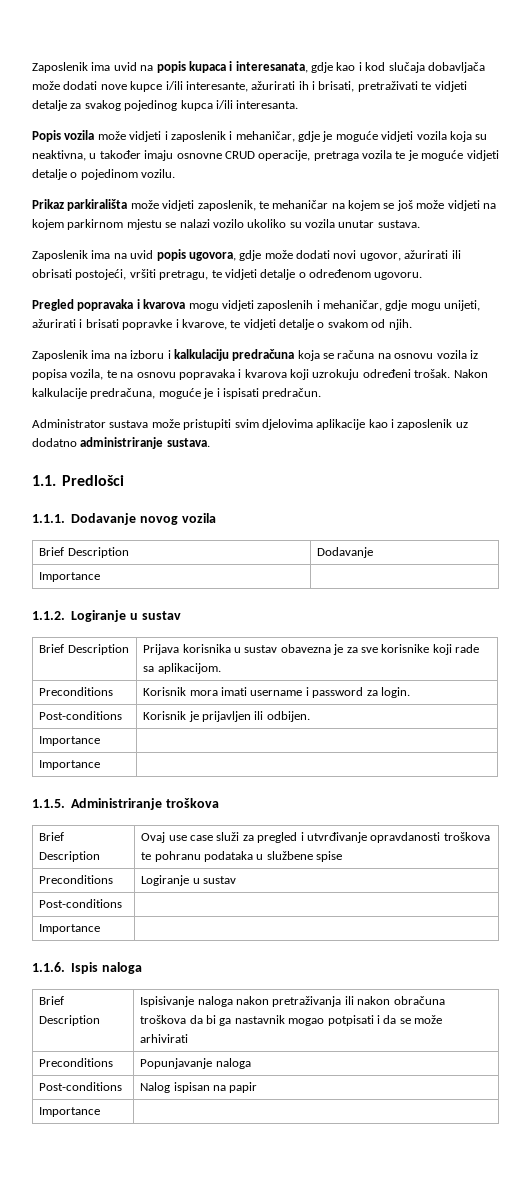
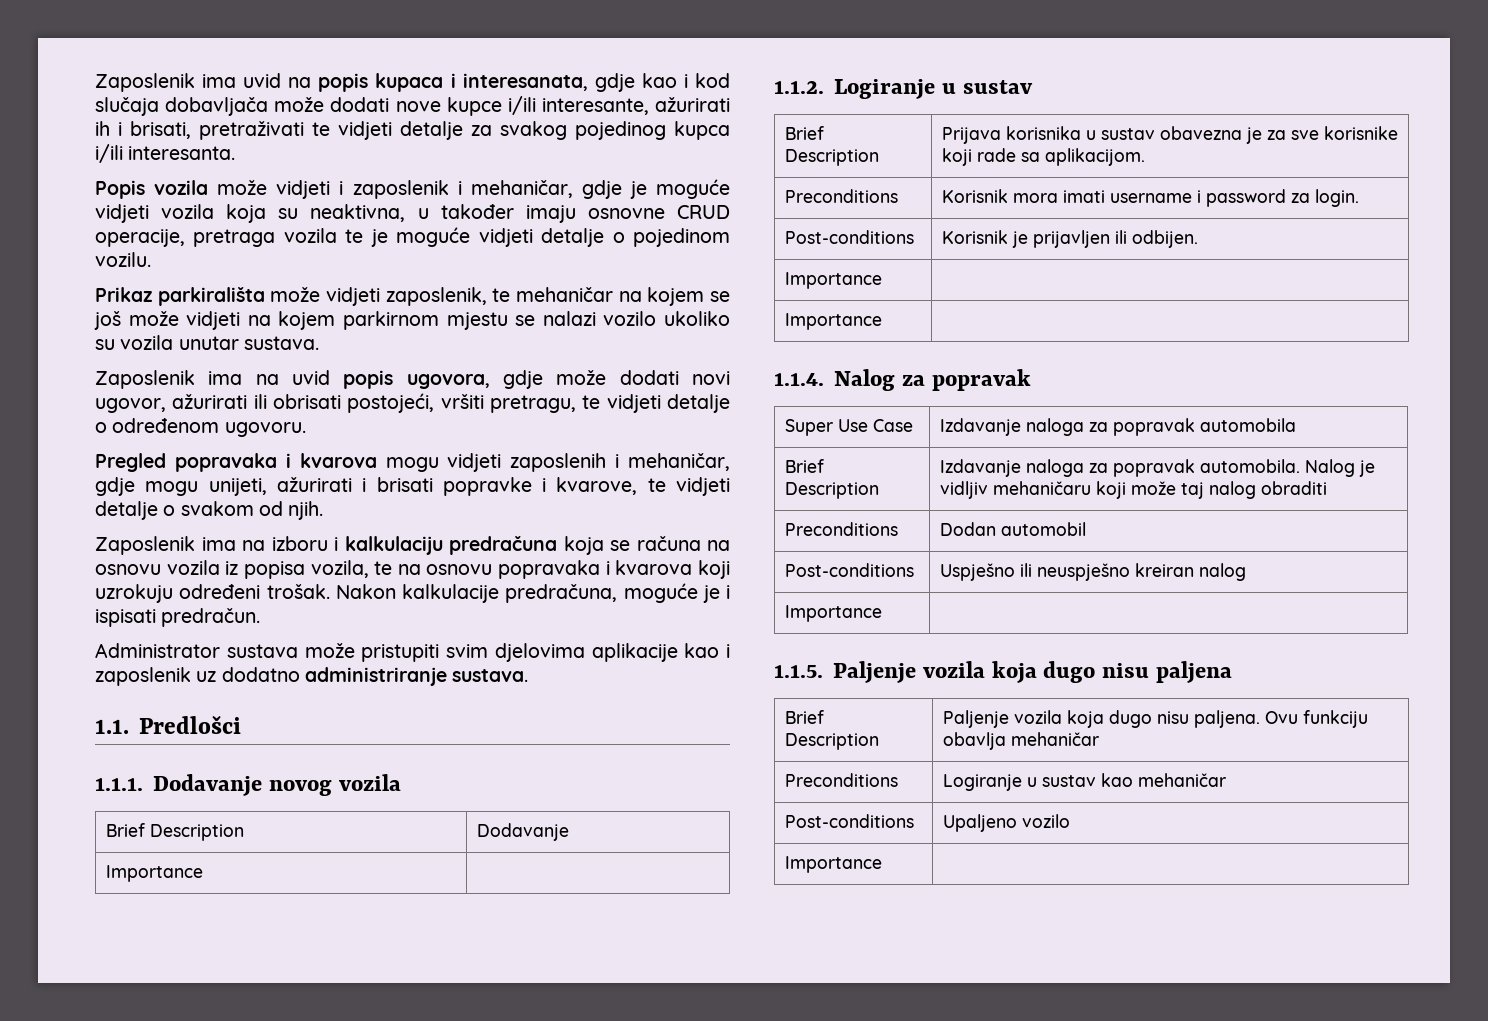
[32,798,220,810] [39,832,65,841] [39,851,101,862] [141,832,490,843] [141,851,343,862] 1.1.5. Administriranje troškova // Brief Description | Ovaj use case služi za pregled i utvrđivanje opravdanosti troškova te pohranu podataka u službene spise -> [774,369,1031,391] [784,419,913,436] [939,418,1296,436] [784,459,824,473] [784,482,879,499] [939,459,1375,477] [939,481,1327,499] [784,522,898,536] [939,522,1086,536] [784,563,914,577] [939,563,1246,581] [784,605,882,622] [774,661,1233,683] [784,710,824,724] [784,733,879,750] [942,710,1368,728] [942,732,1099,750] 1.1.4. Nalog za popravak // Super Use Case | Izdavanje naloga za popravak automobila // Brief Description | Izdavanje naloga za popravak automobila. Nalog je vidljiv mehaničaru koji može taj nalog obraditi // Preconditions | Dodan automobil // Post-conditions | Uspješno ili neuspješno kreiran nalog // Importance | // 1.1.5. Paljenje vozila koja dugo nisu paljena // Brief Description | Paljenje vozila koja dugo nisu paljena. Ovu funkciju obavlja mehaničar
[39,899,123,908] [39,924,101,934] [32,962,143,974] [39,996,65,1005] [39,1015,101,1026] [140,996,445,1007] [140,1015,443,1026] [140,1034,189,1043] [39,1058,114,1067] [140,1058,251,1069] [39,1082,123,1091] [140,1082,258,1093] [39,1107,101,1117] // Post-conditions | // Importance | // 1.1.6. Ispis naloga // Brief Description | Ispisivanje naloga nakon pretraživanja ili nakon obračuna troškova da bi ga nastavnik mogao potpisati i da se može arhivirati // Preconditions | Popunjavanje naloga // Post-conditions | Nalog ispisan na papir // Importance | -> [1100,773,1226,787] [784,814,914,828] [942,814,1070,832] [784,856,882,873] kao mehaničar // Post-conditions | Upaljeno vozilo // Importance |

